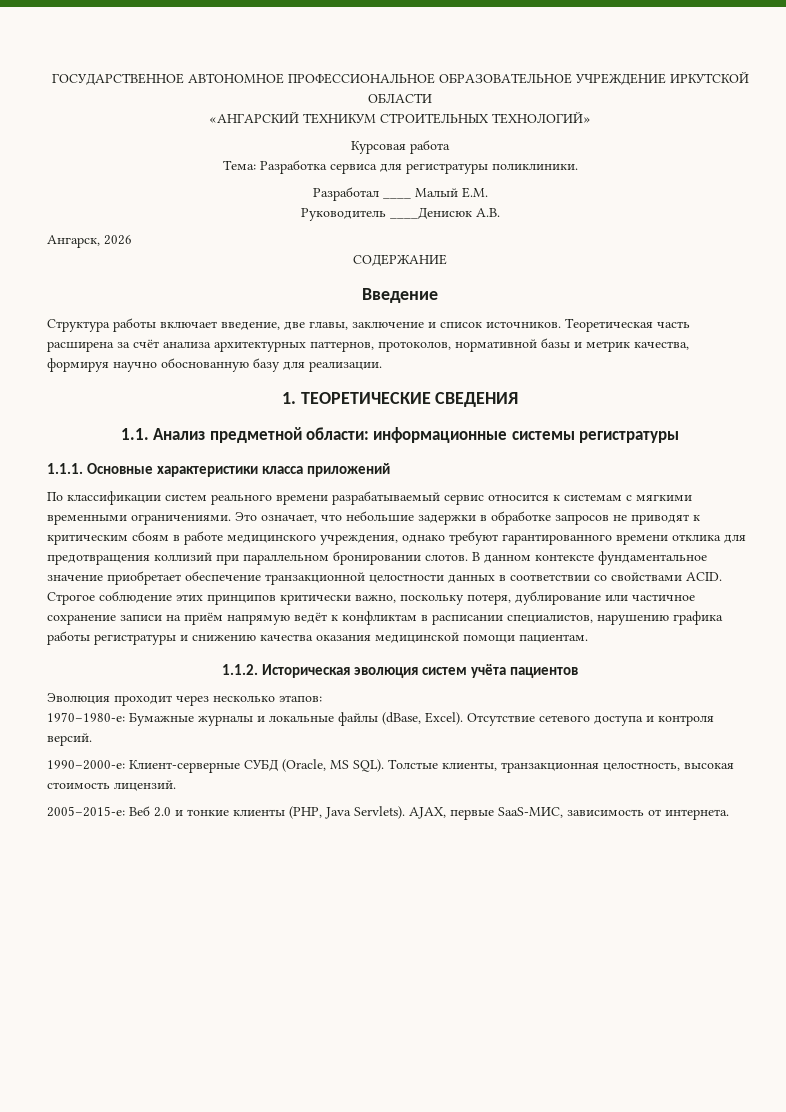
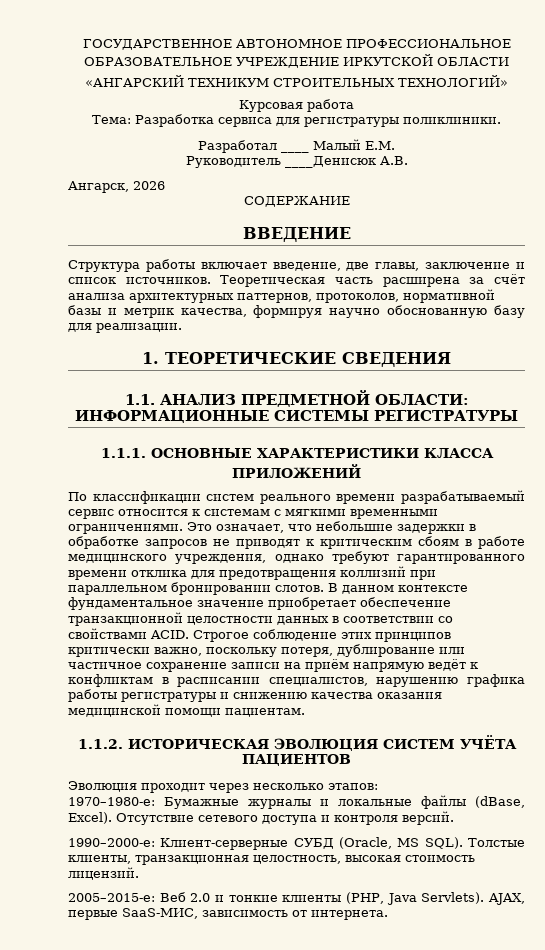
[362,288,438,303] Введение -> [242,227,351,242] ВВЕДЕНИЕ
[153,427,680,443] [47,463,391,477] Анализ предметной области: информационные системы регистратуры // 1.1.1. Основные характеристики класса приложений -> [159,390,469,407] [75,410,518,423] [100,448,494,458] [232,464,361,478] АНАЛИЗ ПРЕДМЕТНОЙ ОБЛАСТИ: ИНФОРМАЦИОННЫЕ СИСТЕМЫ РЕГИСТРАТУРЫ // 1.1.1. ОСНОВНЫЕ ХАРАКТЕРИСТИКИ КЛАССА ПРИЛОЖЕНИЙ
[261,664,579,678] Историческая эволюция систем учёта пациентов -> [127,735,517,751] [242,754,351,766] ИСТОРИЧЕСКАЯ ЭВОЛЮЦИЯ СИСТЕМ УЧЁТА ПАЦИЕНТОВ

